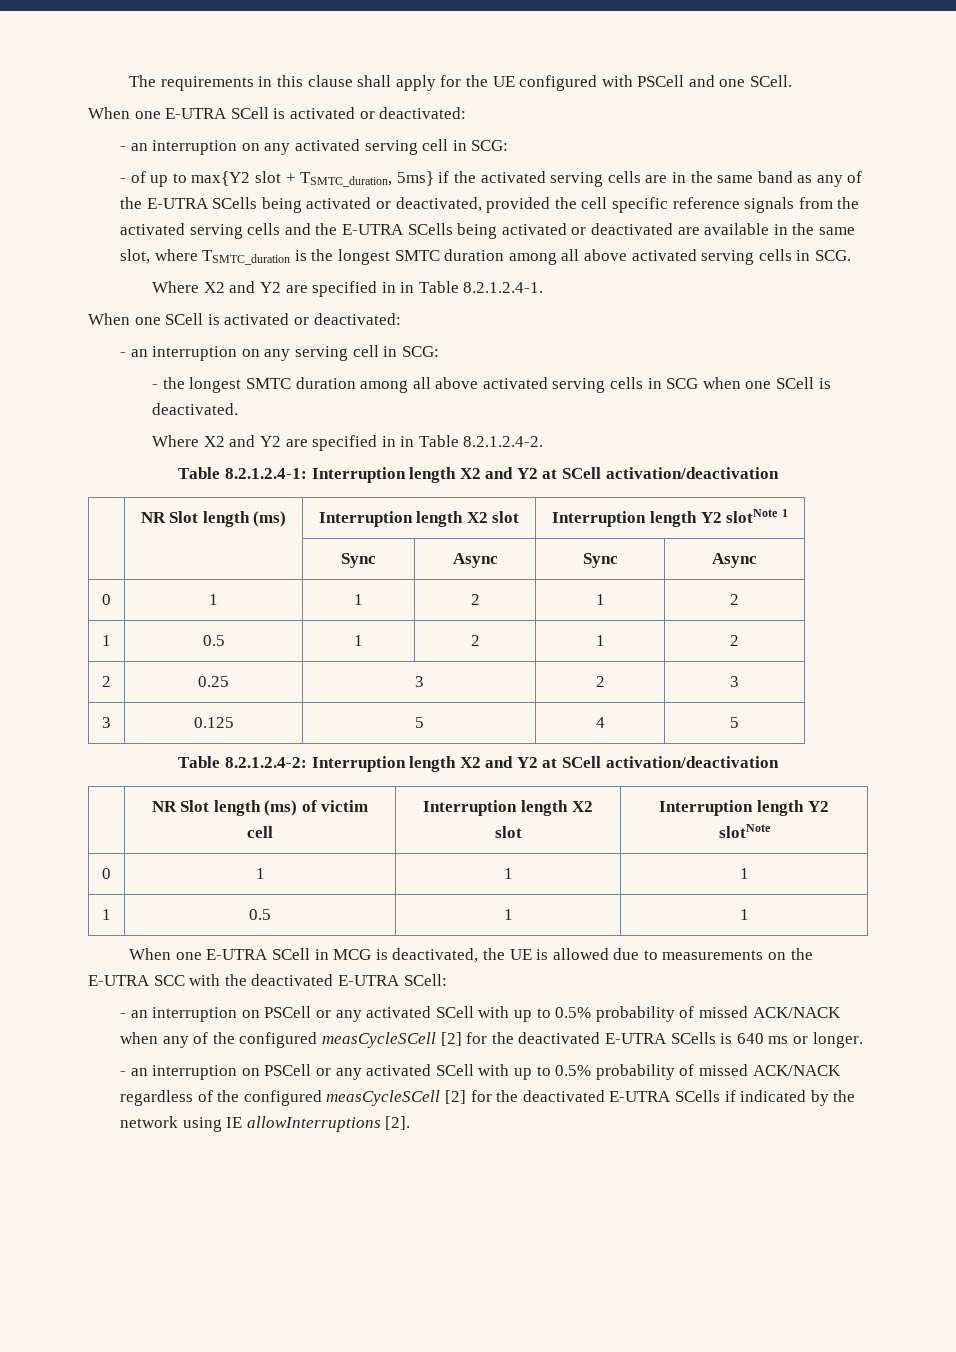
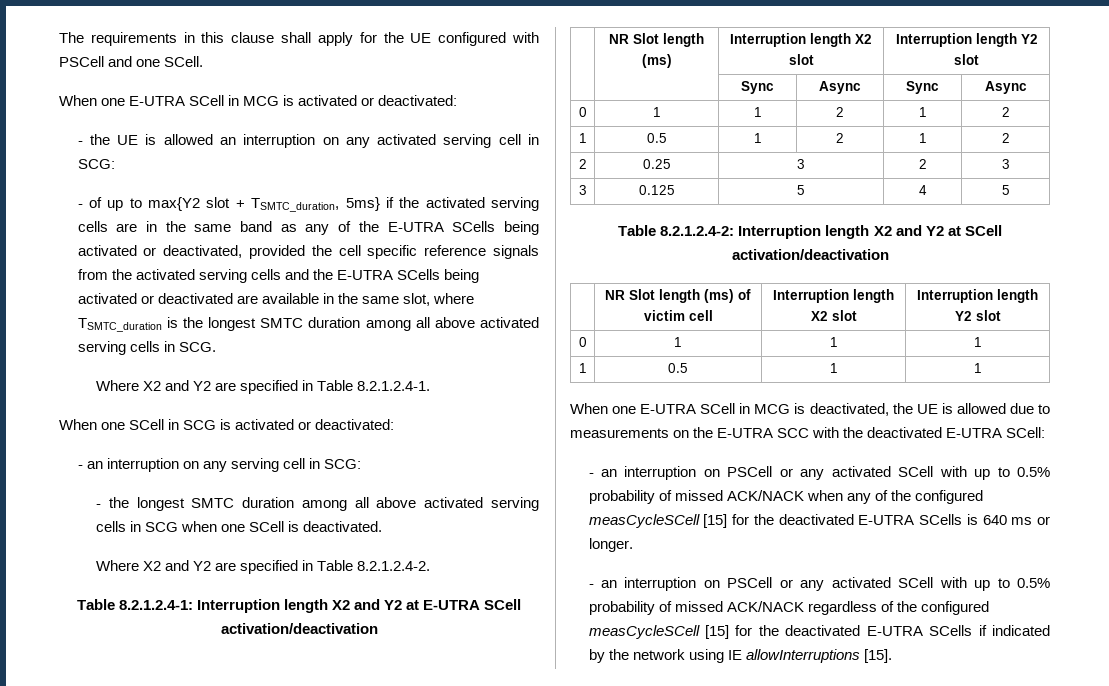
[273,107,467,119] [120,146,127,151] is activated or deactivated: // - -> [228,95,458,106] [77,134,213,145] in MCG is activated or deactivated: // - the UE is allowed
[400,282,415,293] in -> (314, 385) none
(204, 319) none -> [168,419,217,430] in SCG
[400,436,415,447] in -> (314, 565) none
(558, 474) none -> [423,600,481,610] E-UTRA
[726,509,788,523] slotNote 1 -> [954,54,979,65] slot
[718,824,771,838] slotNote -> [975,310,1001,321] slot
[440,1032,462,1046] [2] -> [703,514,728,528] [15]
[445,1090,467,1104] [2] -> [704,625,729,639] [15]
[385,1116,411,1130] [2]. -> [863,649,892,663] [15].

